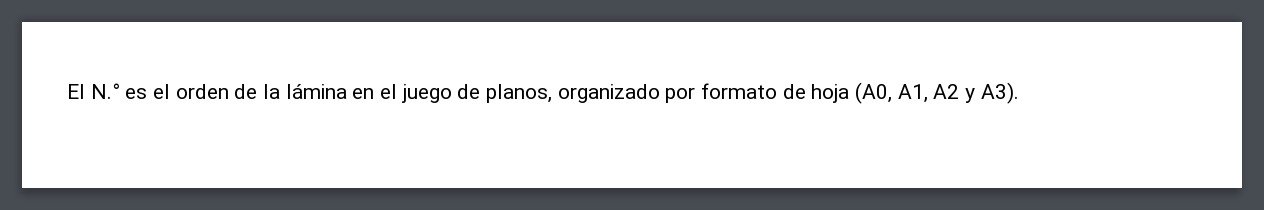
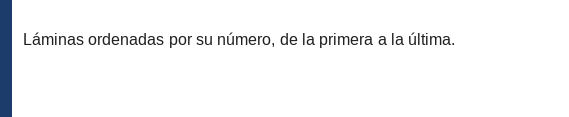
[67,82,1019,104] El N.° es el orden de la lámina en el juego de planos, organizado por formato de hoja (A0, A1, A2 y A3). -> [23,32,456,48] Láminas ordenadas por su número, de la primera a la última.

